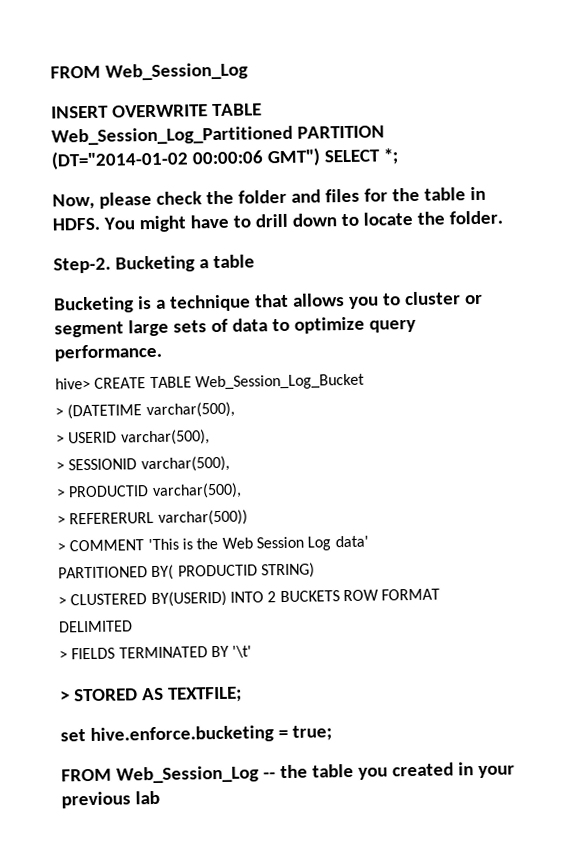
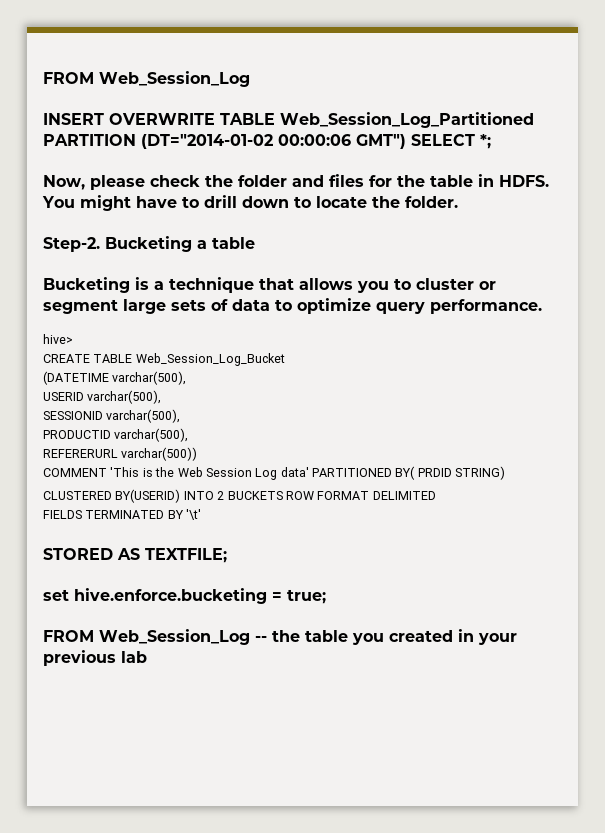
(91, 383) none -> (73, 339) //
[55,407,64,417] > -> (285, 359) none
[56,434,65,444] > -> (187, 378) none
[56,461,65,471] > -> (162, 397) none
[56,488,66,498] > -> (181, 416) none
[57,515,66,525] > -> (189, 435) none
[57,542,66,552] > -> (198, 454) none
(369, 541) // -> (309, 472) none
[177,564,258,577] PRODUCTID -> [417,468,452,477] PRDID
[58,596,67,606] > -> (506, 473) none
[59,650,68,660] > -> (436, 495) none
[60,690,70,702] > -> (202, 514) none

